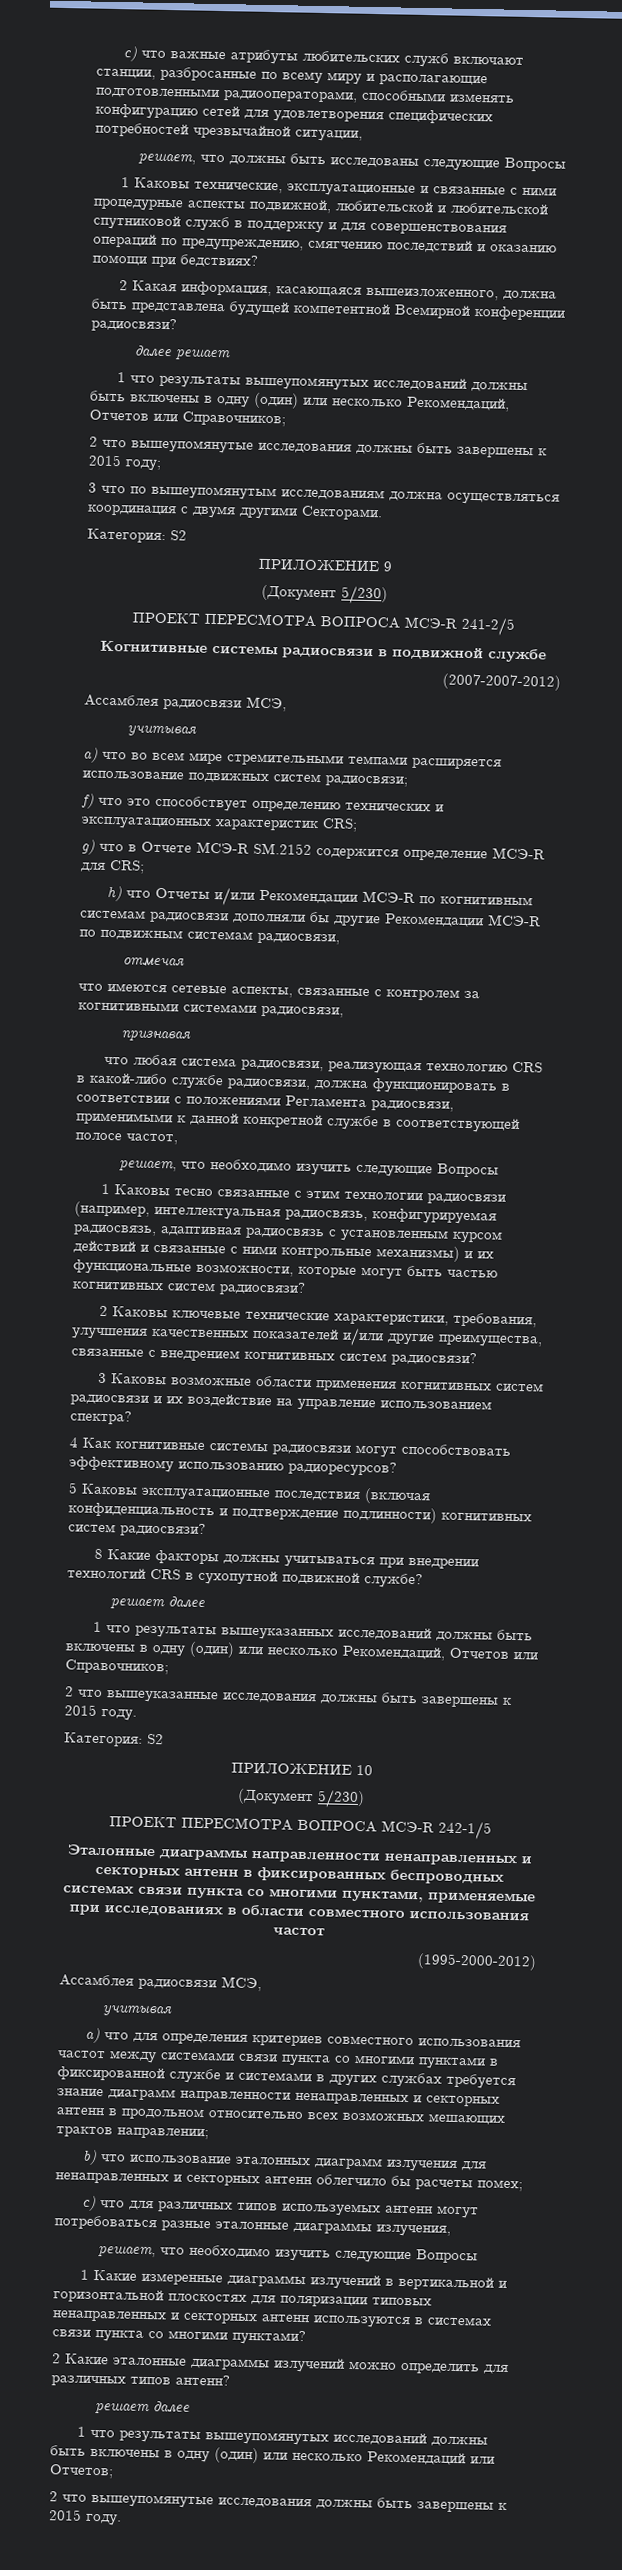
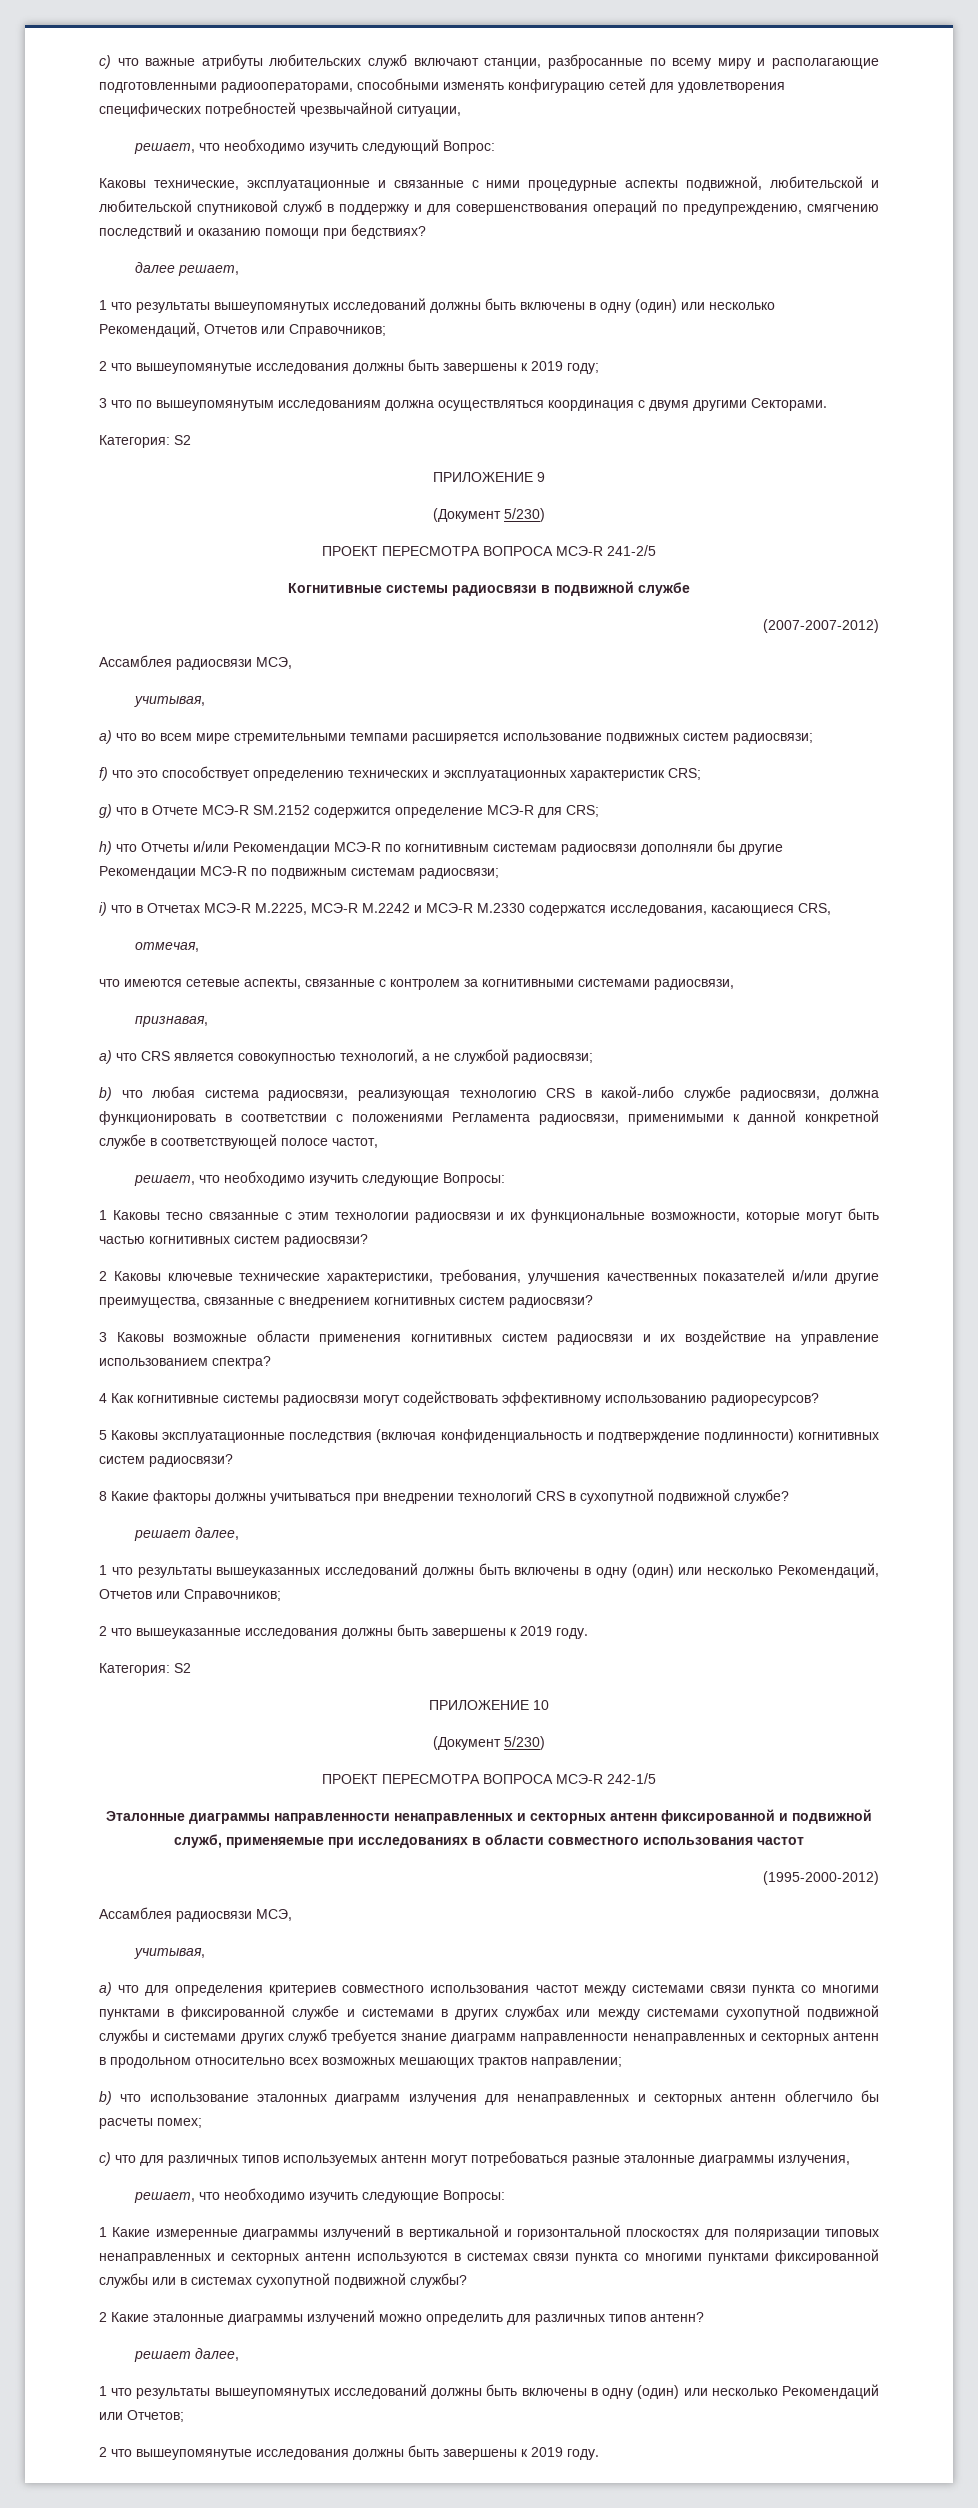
[229,153,567,172] [120,177,130,188] должны быть исследованы следующие Вопросы // 1 -> [223,139,495,154] необходимо изучить следующий Вопрос: //
[118,280,557,301] [91,298,565,321] [91,317,177,333] [134,345,232,362] // 2 Какая информация, касающаяся вышеизложенного, должна быть представлена будущей компетентной Всемирной конференции радиосвязи? // далее решает -> [134,262,239,276] // далее решает,
[88,454,122,467] 2015 -> [531,361,563,371] 2019
[127,725,198,737] учитывая -> [133,696,205,707] учитывая,
[257,932,340,945] [123,957,186,967] радиосвязи, // отмечая -> [419,868,499,879] [99,902,831,916] [134,942,199,952] радиосвязи; // i) что в Отчетах МСЭ-R M.2225, МСЭ-R M.2242 и МСЭ-R M.2330 содержатся исследования, касающиеся CRS, // отмечая,
[121,1030,192,1043] признавая // -> [134,1016,208,1027] [99,1049,593,1064] [99,1087,112,1101] признавая, // a) что CRS является совокупностью технологий, а не службой радиосвязи; // b)
[437,1163,500,1178] Вопросы -> [442,1173,505,1186] Вопросы:
[74,1201,497,1225] [73,1224,503,1244] [73,1240,460,1262] (например, интеллектуальная радиосвязь, конфигурируемая радиосвязь, адаптивная радиосвязь с установленным курсом действий и связанные с ними контрольные механизмы) -> (491, 1217) none
[401,1443,511,1456] способствовать -> [403,1391,498,1406] содействовать
[168,1596,206,1609] далее -> [194,1527,239,1540] далее,
[64,1704,97,1716] 2015 -> [520,1626,552,1636] 2019
[243,1867,504,1885] [63,1884,424,1903] в фиксированных беспроводных системах связи пункта со многими пунктами, -> [661,1809,872,1824] [174,1834,222,1848] фиксированной и подвижной служб,
[102,2005,173,2017] учитывая -> [133,1948,205,1959] учитывая,
(442, 2080) none -> [566,2005,879,2020] [99,2029,327,2044] или между системами сухопутной подвижной службы и системами других служб
[416,2249,479,2264] Вопросы -> [442,2190,505,2203] Вопросы:
[232,2329,306,2346] пунктами? -> [708,2249,879,2264] [99,2273,467,2288] пунктами фиксированной службы или в системах сухопутной подвижной службы?
[153,2401,191,2413] далее -> [194,2348,239,2361] далее,
[49,2509,82,2521] 2015 -> [531,2447,563,2457] 2019

